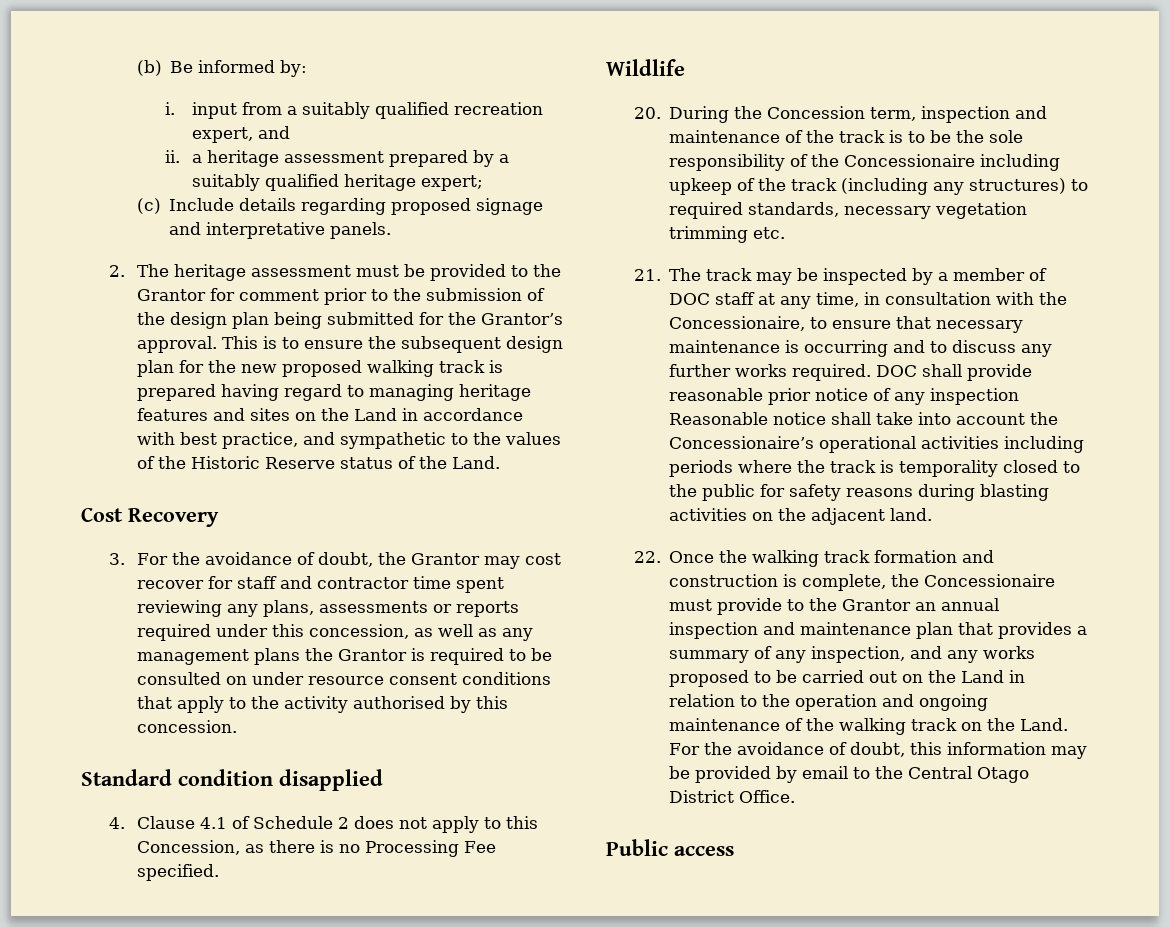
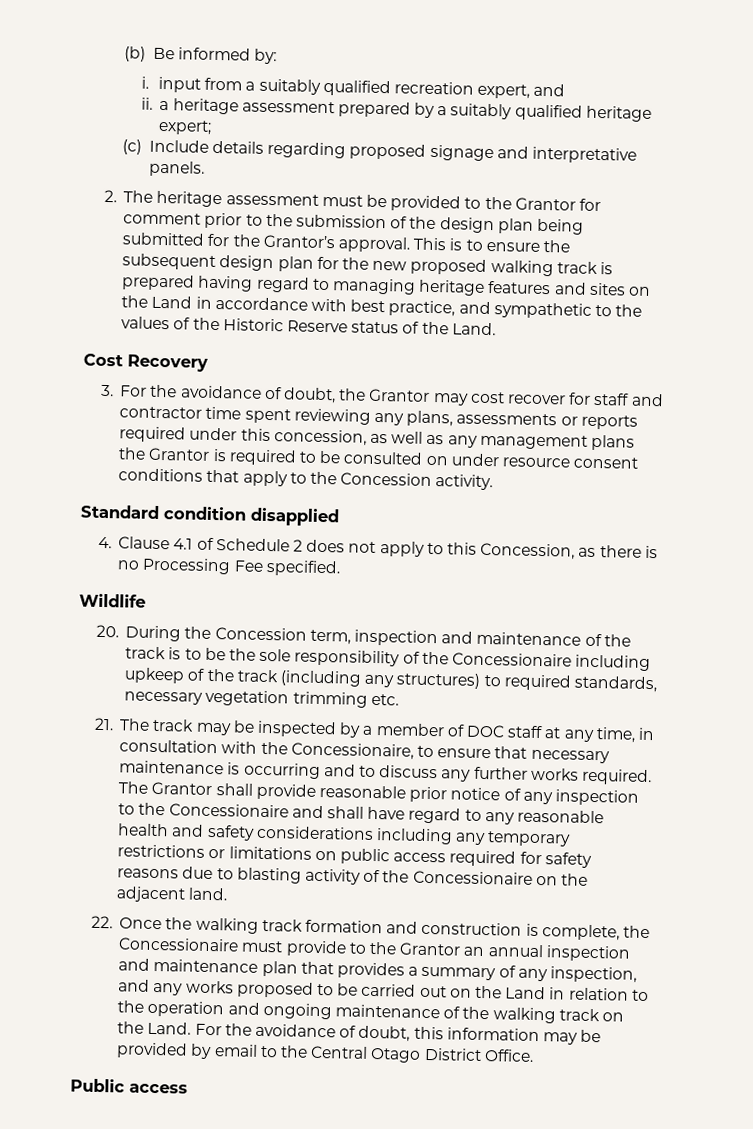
[283,696,508,713] [136,720,237,733] activity authorised by this concession. -> [340,472,494,491] Concession activity.
[876,365,918,377] DOC -> [118,781,213,796] The Grantor
[669,412,1059,425] [669,436,1085,453] [669,460,1081,477] [669,484,1050,501] [669,508,748,521] Reasonable notice shall take into account the Concessionaire’s operational activities including periods where the track is temporality closed to the public for safety reasons during blasting activities -> [118,802,604,825] [117,823,572,847] [117,844,592,868] [117,866,533,885] to the Concessionaire and shall have regard to any reasonable health and safety considerations including any temporary restrictions or limitations on public access required for safety reasons due to blasting activity of the Concessionaire

